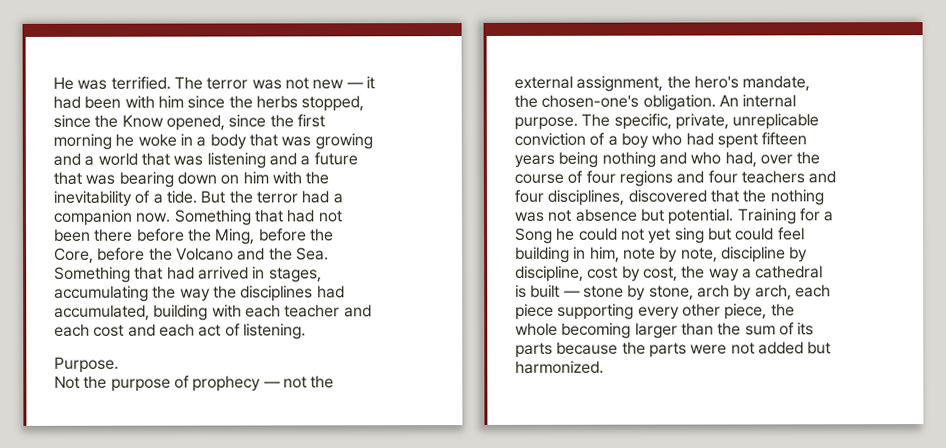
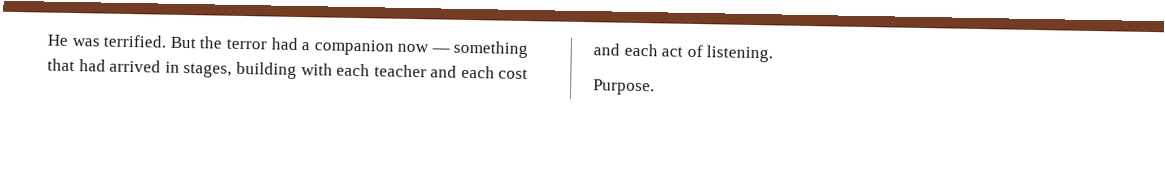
[173,76,375,90] [53,95,365,112] [53,114,325,131] [53,133,373,150] [53,152,358,169] [53,171,330,188] [53,190,197,207] The terror was not new — it had been with him since the herbs stopped, since the Know opened, since the first morning he woke in a body that was growing and a world that was listening and a future that was bearing down on him with the inevitability of a tide. -> (167, 41) none
[135,209,342,226] [54,228,334,245] [54,247,329,264] [54,266,131,283] now. Something that had not been there before the Ming, before the Core, before the Volcano and the Sea. Something -> [397,40,529,59] now — something
[54,285,345,302] [54,304,150,321] accumulating the way the disciplines had accumulated, -> (233, 70) none
[54,375,335,392] [514,75,811,92] [514,94,797,111] [514,113,820,130] [514,132,808,149] [514,151,821,168] [514,170,837,187] [514,189,824,206] [514,208,834,225] [515,227,805,244] [515,246,809,263] [515,265,824,282] [515,284,831,301] [515,303,795,320] [515,322,815,339] [515,341,832,358] [515,360,604,374] // Not the purpose of prophecy — not the external assignment, the hero's mandate, the chosen-one's obligation. An internal purpose. The specific, private, unreplicable conviction of a boy who had spent fifteen years being nothing and who had, over the course of four regions and four teachers and four disciplines, discovered that the nothing was not absence but potential. Training for a Song he could not yet sing but could feel building in him, note by note, discipline by discipline, cost by cost, the way a cathedral is built — stone by stone, arch by arch, each piece supporting every other piece, the whole becoming larger than the sum of its parts because the parts were not added but harmonized. -> (655, 87) none

